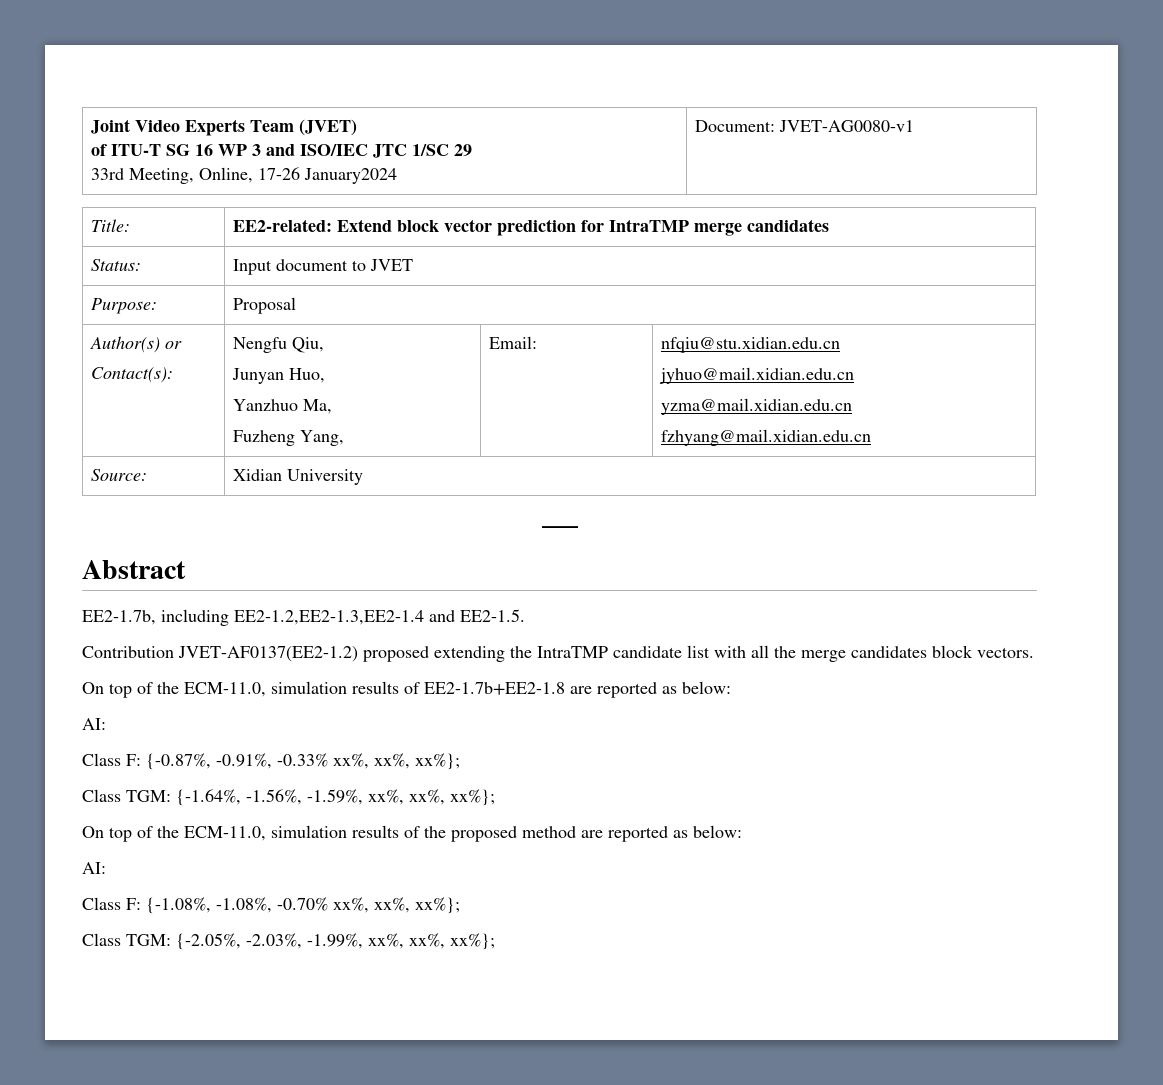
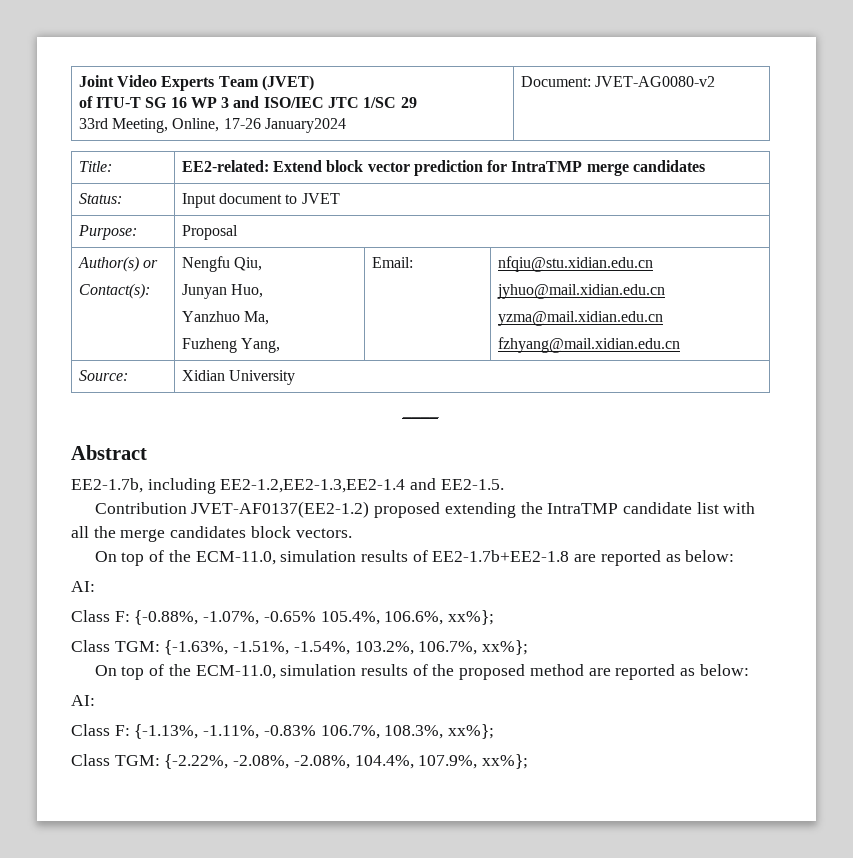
[778,120,914,132] JVET-AG0080-v1 -> [594,76,715,87] JVET-AG0080-v2
[146,753,460,770] [82,789,445,806] {-0.87%, -0.91%, -0.33% xx%, xx%, xx%}; // Class TGM: {-1.64%, -1.56%, -1.59%, xx%, xx%, -> [134,610,495,625] [71,640,478,655] {-0.88%, -1.07%, -0.65% 105.4%, 106.6%, xx%}; // Class TGM: {-1.63%, -1.51%, -1.54%, 103.2%, 106.7%,
[146,897,460,914] [82,933,445,950] {-1.08%, -1.08%, -0.70% xx%, xx%, xx%}; // Class TGM: {-2.05%, -2.03%, -1.99%, xx%, xx%, -> [134,724,495,739] [71,754,478,769] {-1.13%, -1.11%, -0.83% 106.7%, 108.3%, xx%}; // Class TGM: {-2.22%, -2.08%, -2.08%, 104.4%, 107.9%,

